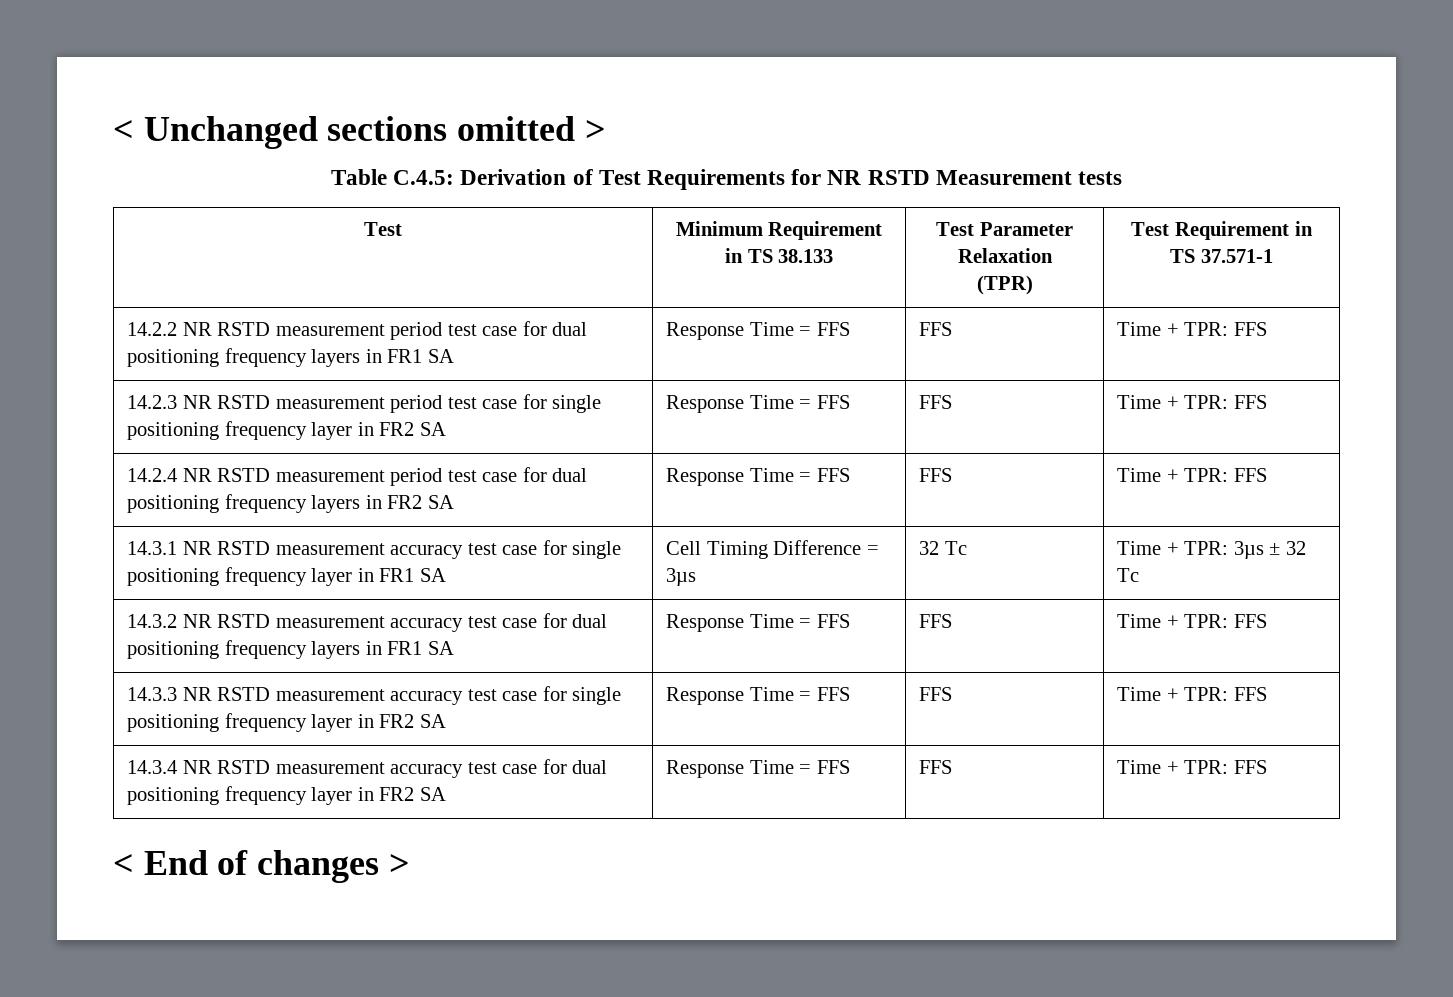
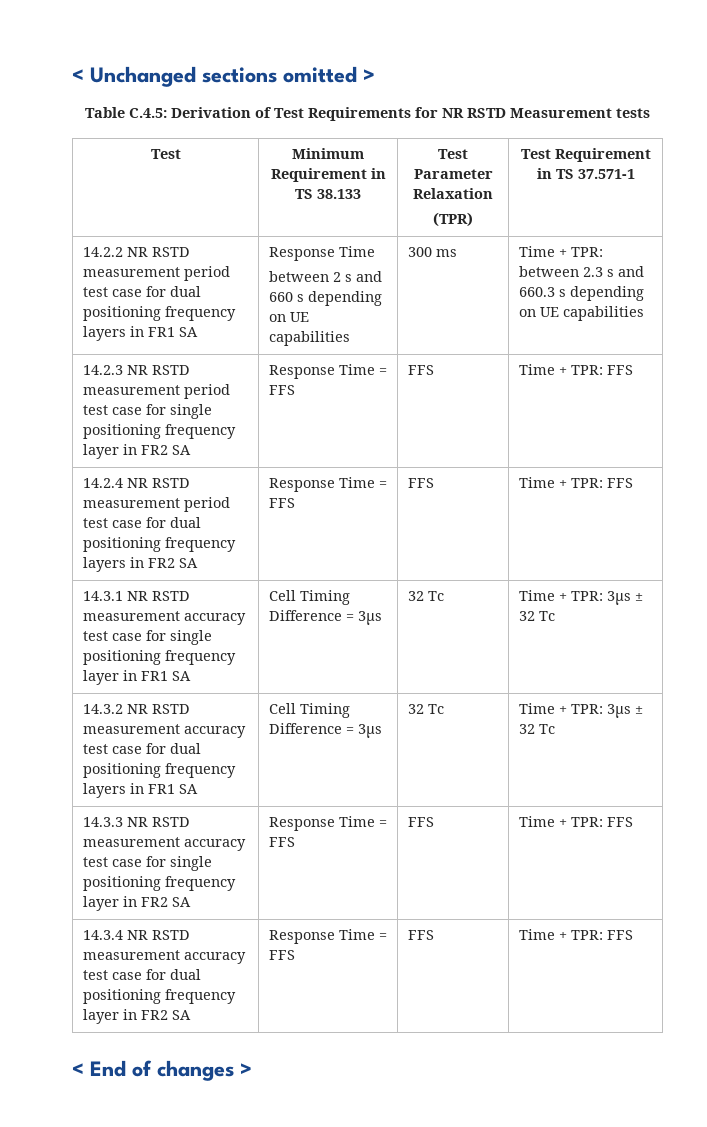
[799,322,850,336] [918,322,952,336] [1116,322,1267,336] = FFS | FFS | Time + TPR: FFS -> [268,271,382,282] [268,291,382,306] [268,312,309,322] [268,331,350,346] [407,247,457,257] [518,246,603,257] [518,266,644,277] [518,286,644,301] [518,306,644,321] // between 2 s and 660 s depending on UE capabilities | 300 ms | Time + TPR: between 2.3 s and 660.3 s depending on UE capabilities
[665,614,850,632] [918,614,952,628] [1116,614,1267,628] Response Time = FFS | FFS | Time + TPR: FFS -> [268,703,350,718] [268,723,382,738] [407,704,444,714] [518,703,643,718] [518,724,555,734] Cell Timing Difference = 3µs | 32 Tc | Time + TPR: 3µs ± 32 Tc

